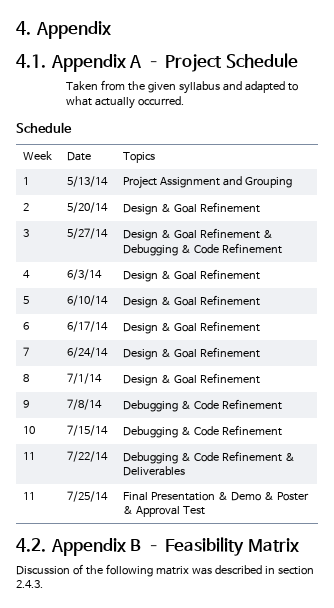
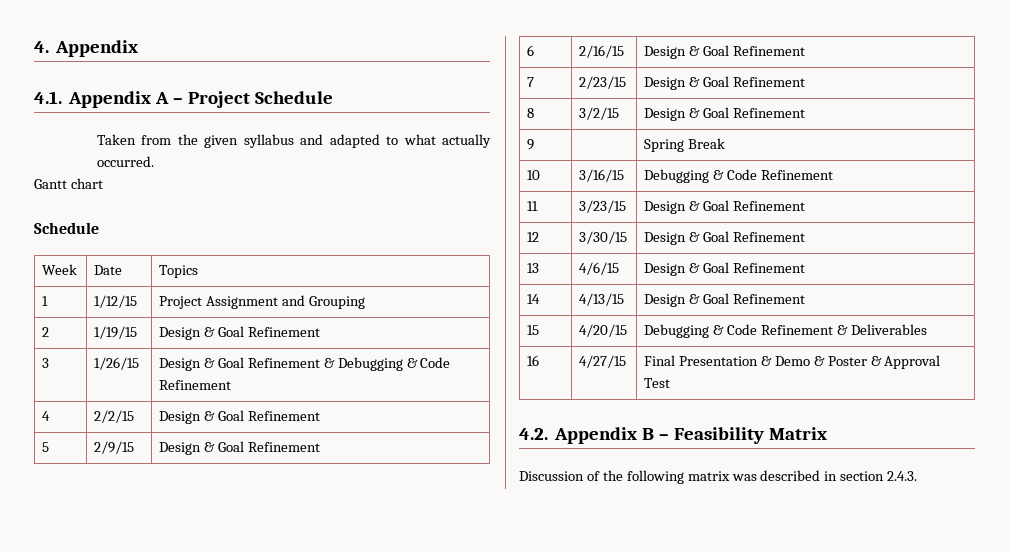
(185, 101) none -> [34,178,103,189] // Gantt chart
[67,176,109,187] 5/13/14 -> [94,295,138,308] 1/12/15
[67,202,109,213] 5/20/14 -> [94,326,138,339] 1/19/15
[67,228,109,239] 5/27/14 -> [94,357,140,370] 1/26/15
[67,269,103,280] 6/3/14 -> [94,410,135,423] 2/2/15
[67,295,109,306] 6/10/14 -> [94,441,135,454] 2/9/15
[67,321,109,332] 6/17/14 -> [579,45,625,58] 2/16/15
[67,347,109,358] 6/24/14 -> [579,76,627,89] 2/23/15
[67,373,103,384] 7/1/14 -> [579,107,620,120] 3/2/15
[67,399,103,410] [123,399,283,412] 7/8/14 | Debugging & Code Refinement -> [644,138,725,152] | Spring Break
[67,425,109,436] 7/15/14 -> [579,169,625,182] 3/16/15
[67,451,109,462] 7/22/14 -> [579,200,627,213] [644,200,805,214] [527,232,540,242] [579,231,628,244] [644,231,805,245] [527,263,540,273] [579,262,620,275] [644,262,805,276] [527,294,541,304] [579,293,625,306] [644,293,805,307] [527,325,540,335] [579,324,628,337] 3/23/15 | Design & Goal Refinement // 12 | 3/30/15 | Design & Goal Refinement // 13 | 4/6/15 | Design & Goal Refinement // 14 | 4/13/15 | Design & Goal Refinement // 15 | 4/20/15
[23,492,36,500] [67,491,109,502] 11 | 7/25/14 -> [527,355,540,366] [579,355,627,368] 16 | 4/27/15

